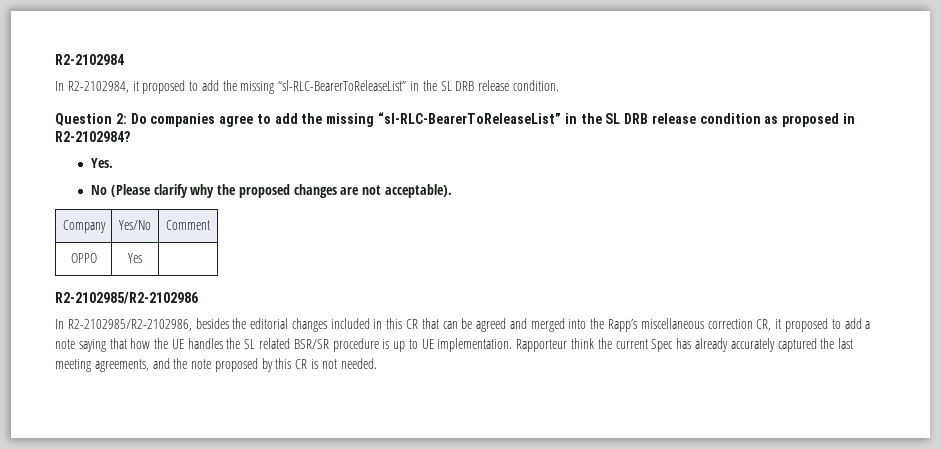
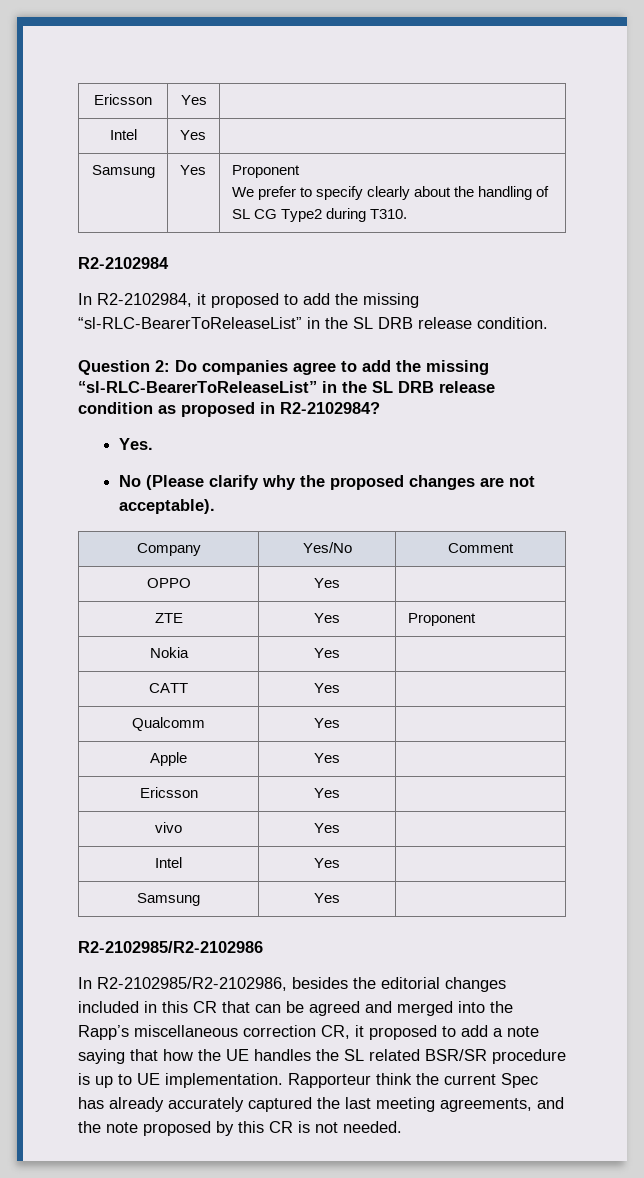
(55, 59) none -> [94,94,152,105] [180,95,207,105] [109,129,137,140] [179,130,206,140] [91,165,155,178] [179,165,206,175] [231,165,300,178] [231,186,549,200] [231,208,407,222] Ericsson | Yes | // Intel | Yes | // Samsung | Yes | Proponent // We prefer to specify clearly about the handling of SL CG Type2 during T310. //
(142, 258) none -> [154,613,183,623] [314,613,340,623] [407,613,476,626] [149,647,189,658] [314,648,340,658] [149,683,188,693] [314,683,340,693] [132,717,205,731] [314,718,340,728] [150,752,187,766] [314,753,340,763] [139,787,198,798] [314,788,340,798] [155,822,182,833] [314,823,340,833] [155,857,182,868] [314,858,340,868] [137,893,200,906] [314,893,340,903] // ZTE | Yes | Proponent // Nokia | Yes | // CATT | Yes | // Qualcomm | Yes | // Apple | Yes | // Ericsson | Yes | // vivo | Yes | // Intel | Yes | // Samsung | Yes |

